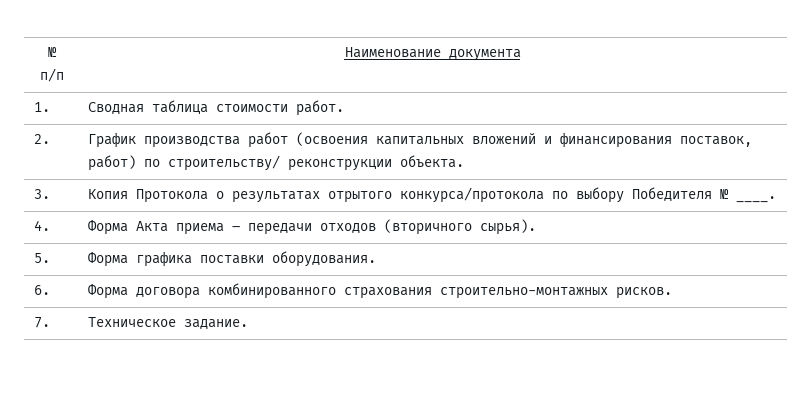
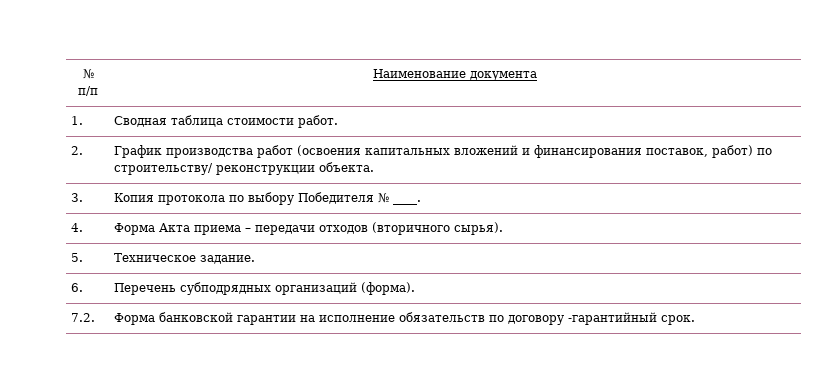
[136,187,545,203] Протокола о результатах отрытого конкурса/протокола -> [158,195,226,205] протокола
[88,251,377,267] [34,285,51,295] [88,283,673,299] [34,317,51,328] [88,317,249,329] Форма графика поставки оборудования. // 6. | Форма договора комбинированного страхования строительно-монтажных рисков. // 7. | Техническое задание. -> [114,253,256,264] [71,283,84,292] [114,282,416,295] [71,313,96,322] [114,312,696,325] Техническое задание. // 6. | Перечень субподрядных организаций (форма). // 7.2. | Форма банковской гарантии на исполнение обязательств по договору -гарантийный срок.

